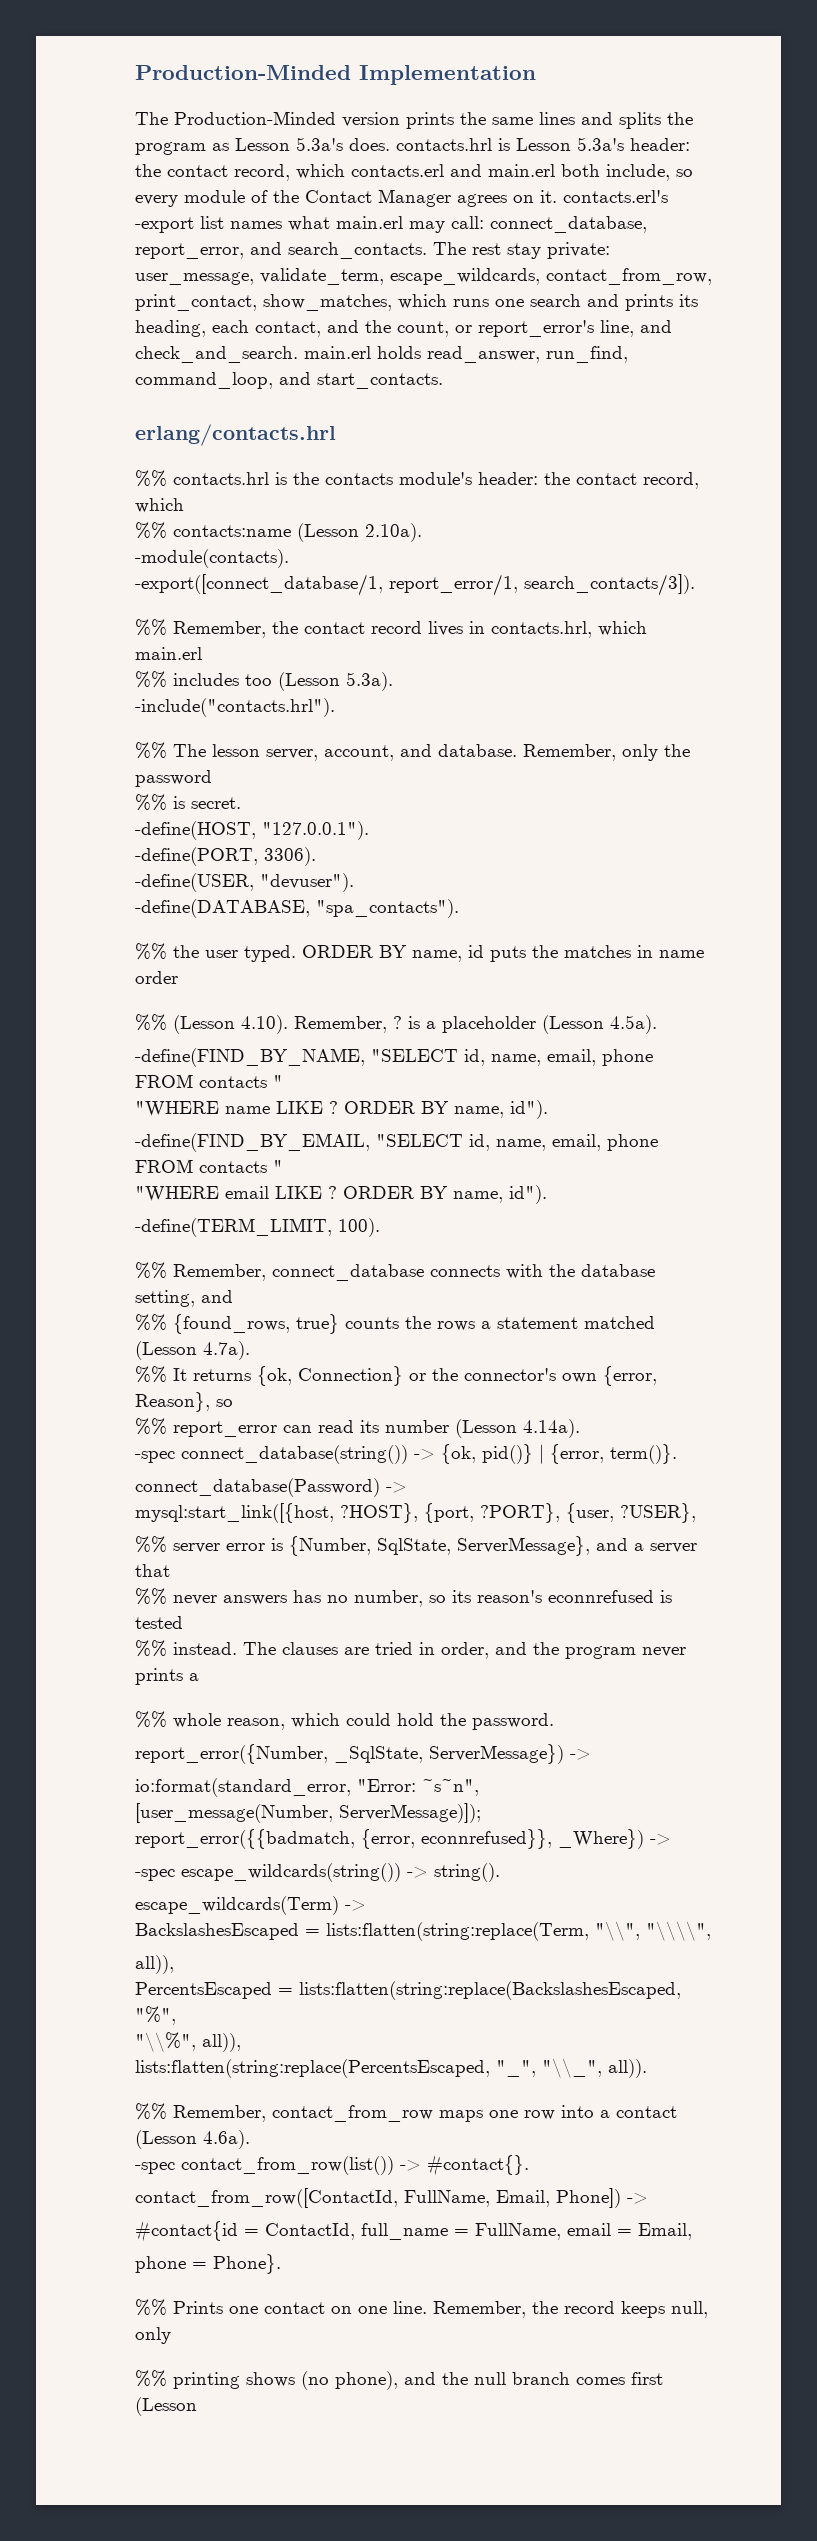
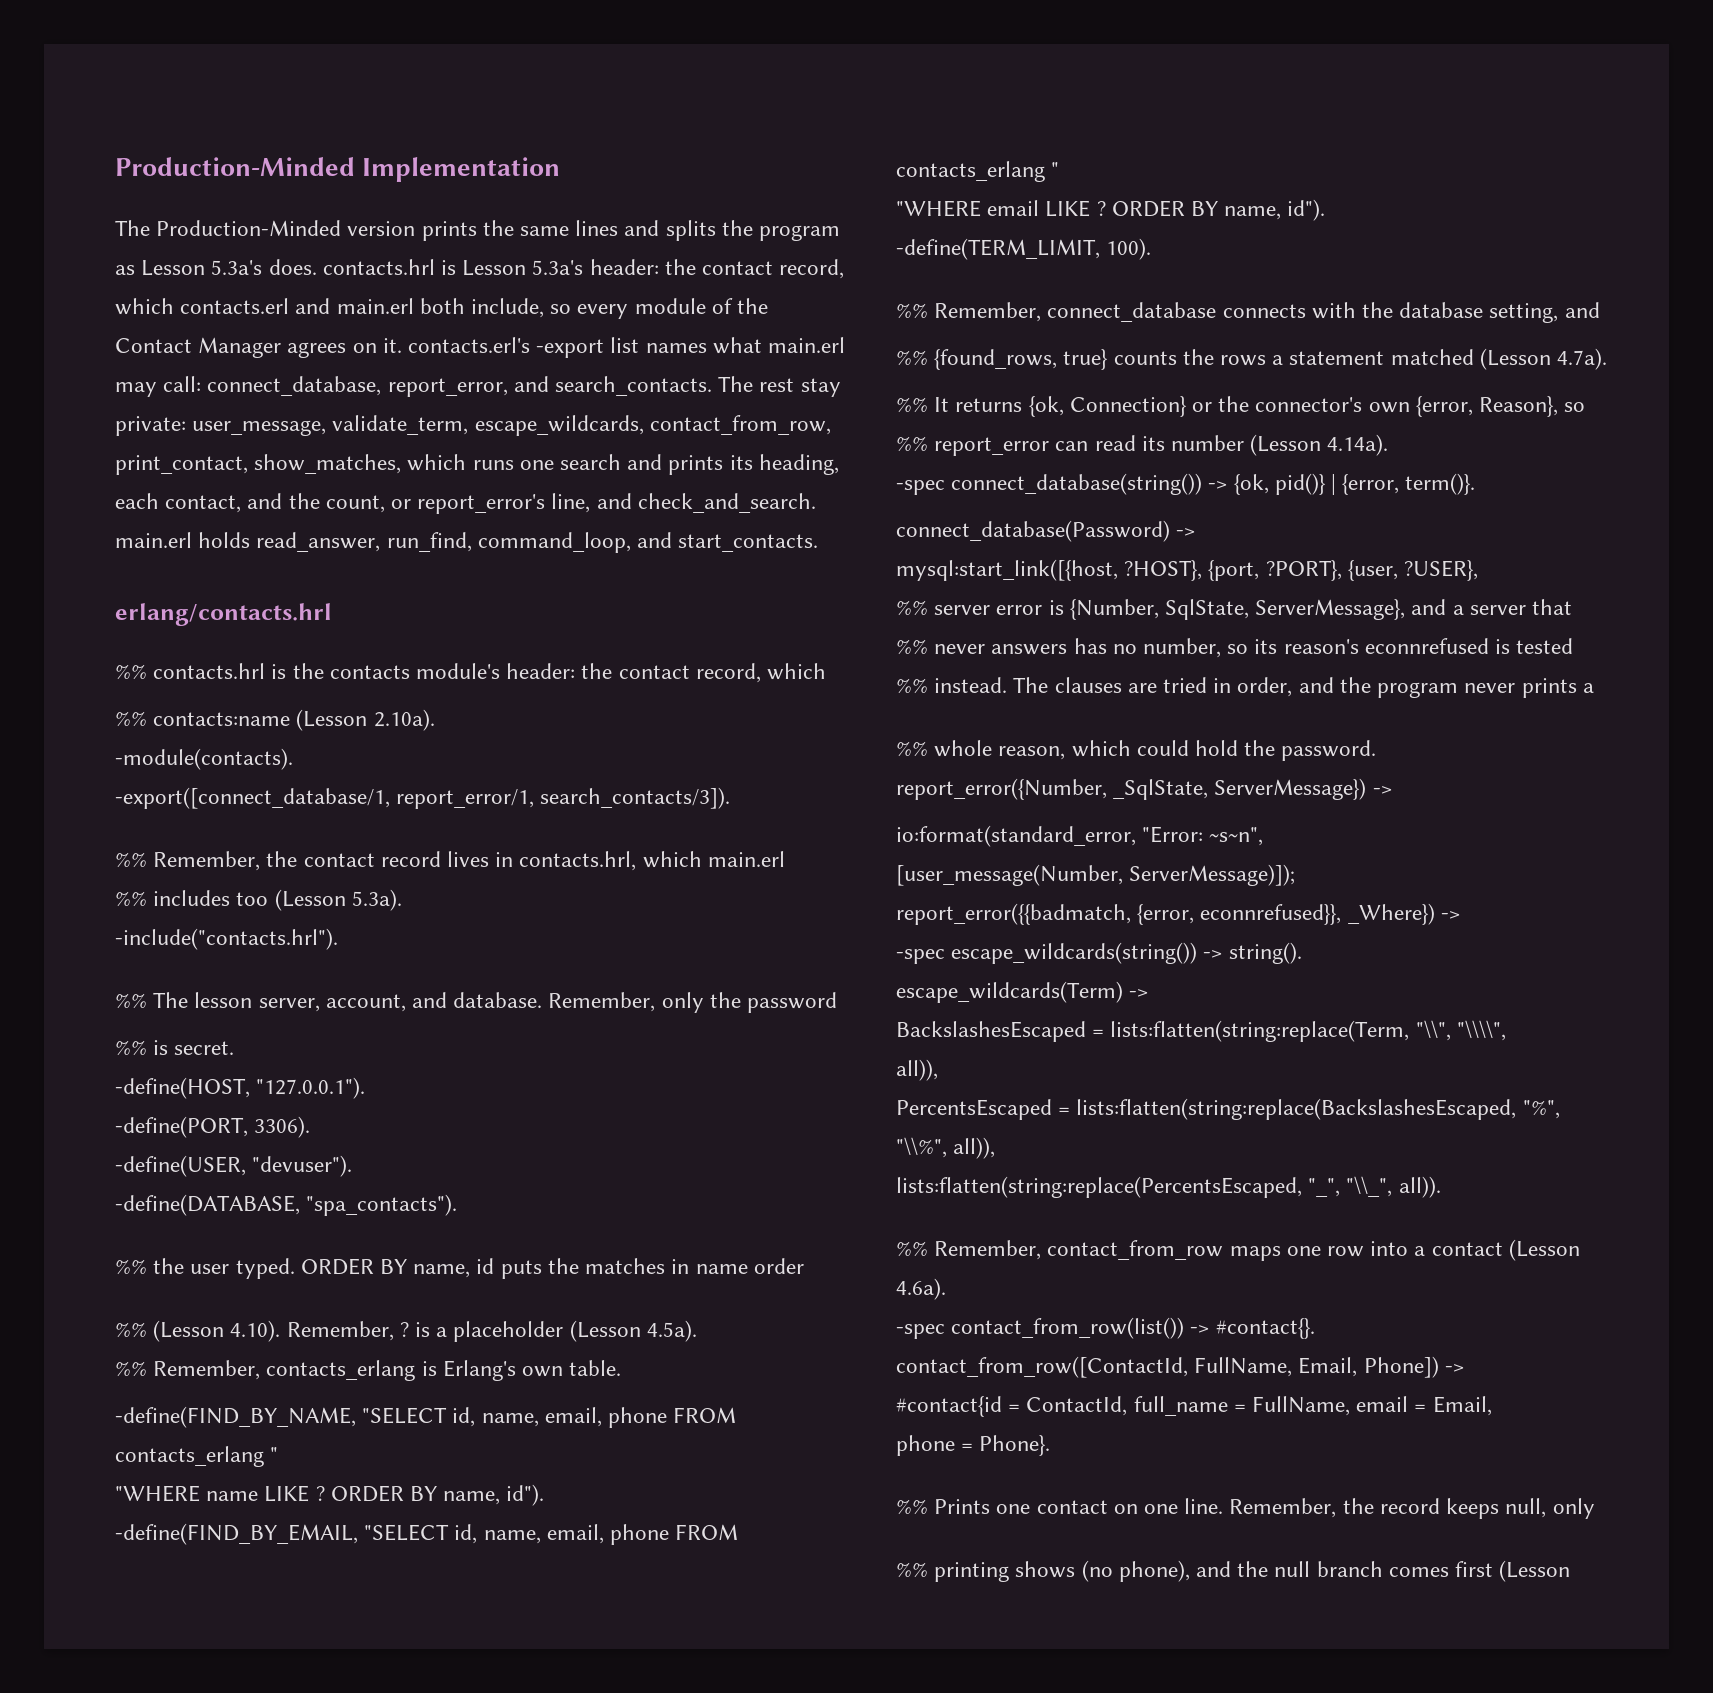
(657, 1024) none -> [115,1360,622,1381] // %% Remember, contacts_erlang is Erlang's own table.
[199,1076,267,1088] contacts -> [115,1446,264,1467] contacts_erlang
[199,1161,267,1173] contacts -> [896,161,1045,182] contacts_erlang

